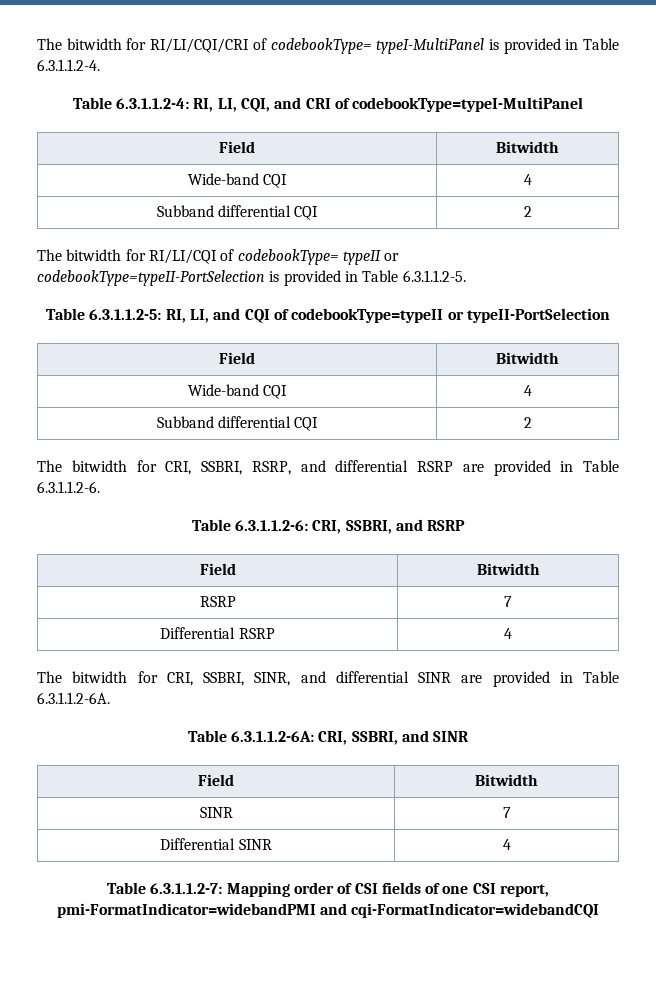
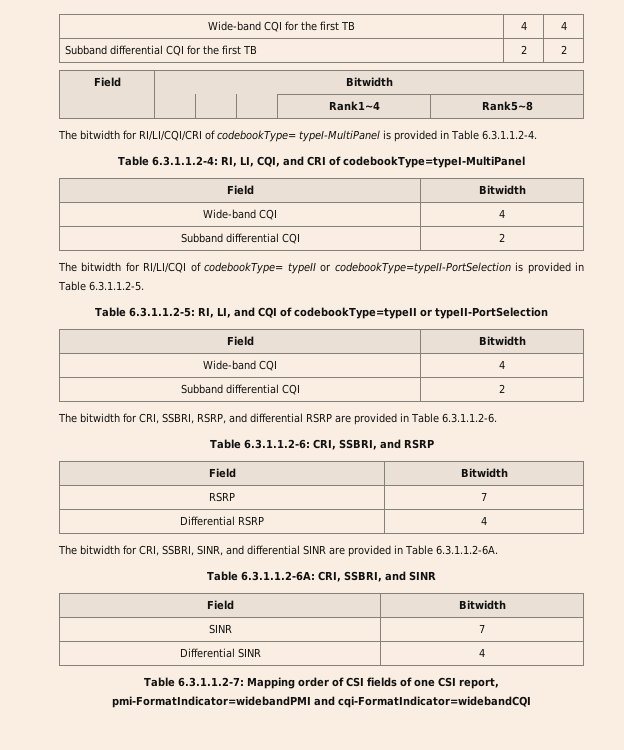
(37, 44) none -> [208,21,355,32] [520,21,527,30] [560,21,567,30] [64,45,257,56] [520,45,527,54] [560,45,567,54] [93,77,121,87] [345,77,393,87] [328,101,380,111] [481,101,533,111] Wide-band CQI for the first TB | 4 | 4 // Subband differential CQI for the first TB | 2 | 2 // Field | Bitwidth // | | | | Rank1~4 | Rank5~8 //

